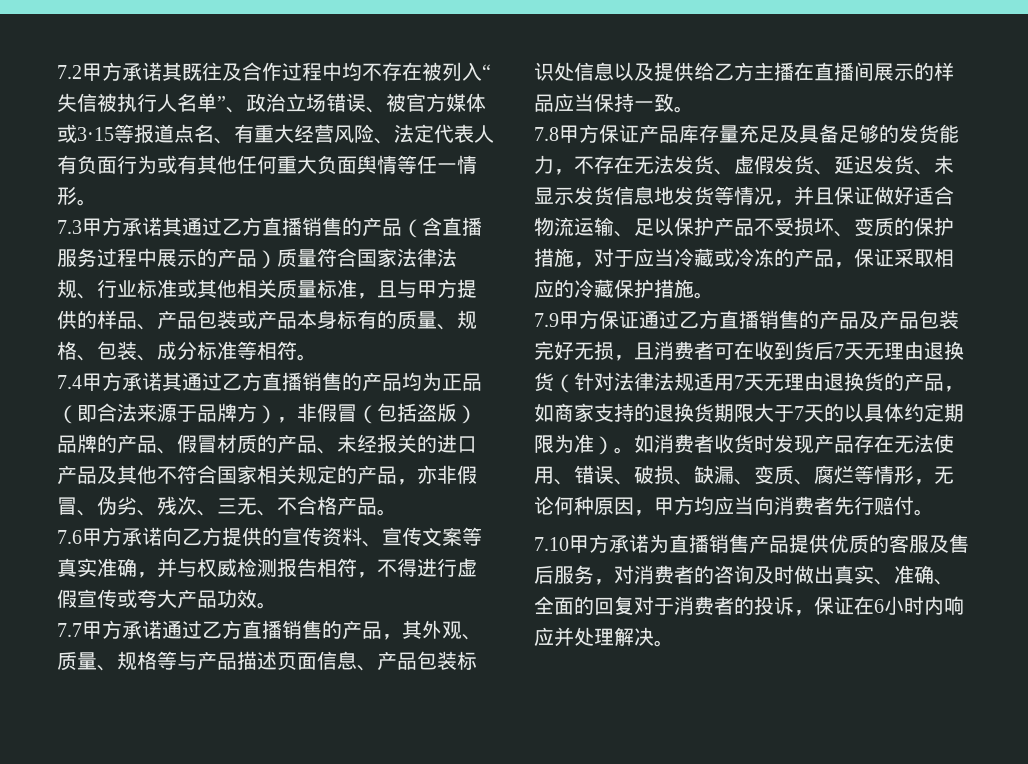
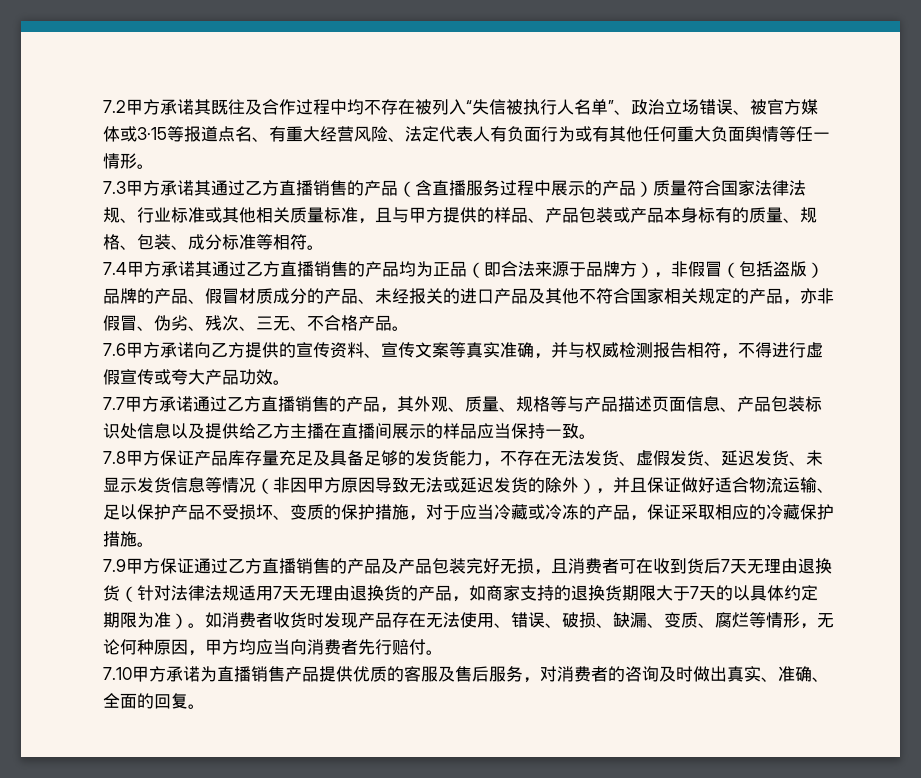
(257, 443) none -> [273,288,307,304] 成分
[654,186,774,206] 地发货等情况 -> [205,477,596,494] 等情况（非因甲方原因导致无法或延迟发货的除外）
[634,596,964,616] [534,627,654,647] 对于消费者的投诉，保证在6小时内响应并处理解决 -> (188, 701) none

